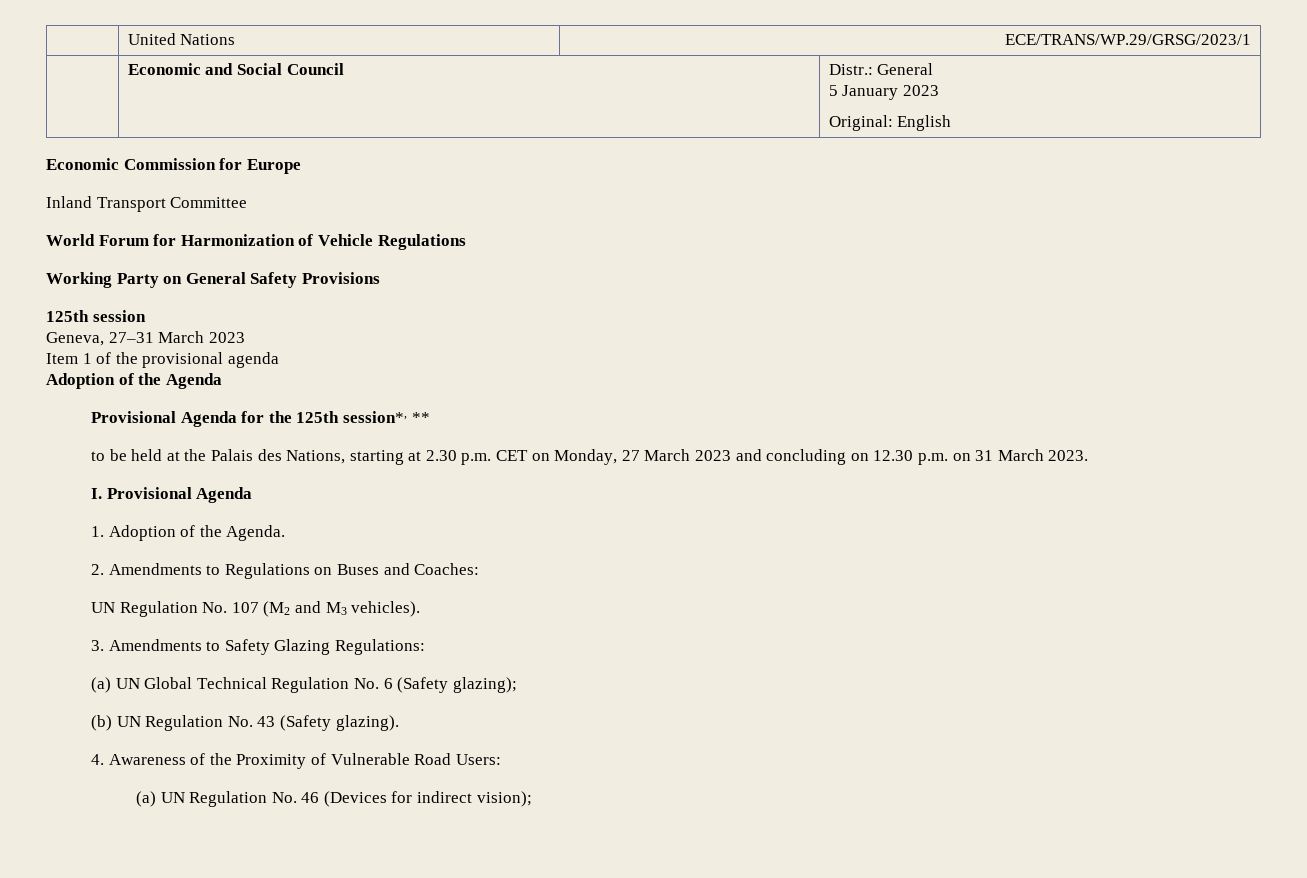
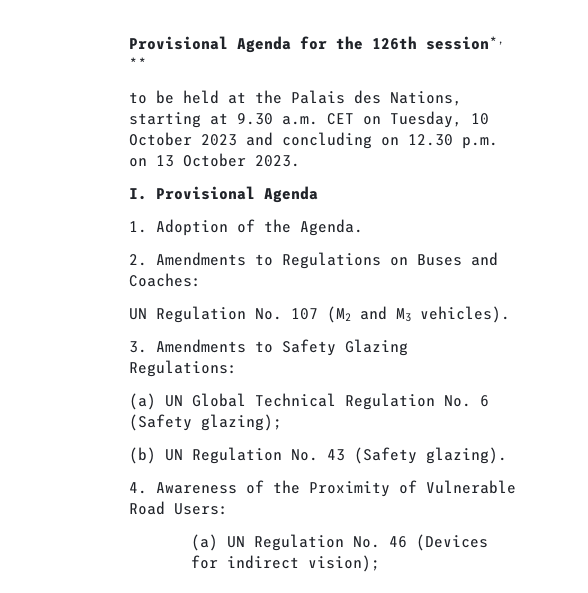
[127,33,236,45] [1005,34,1252,45] [127,63,344,75] [828,63,934,75] [828,85,940,100] [828,115,952,131] [46,158,301,174] [46,196,248,212] [46,234,466,250] [46,272,380,288] [46,310,146,322] [46,331,245,346] [46,352,279,368] [46,373,222,389] | United Nations | ECE/TRANS/WP.29/GRSG/2023/1 // | Economic and Social Council | Distr.: General // 5 January 2023 // Original: English // Economic Commission for Europe // Inland Transport Committee // World Forum for Harmonization of Vehicle Regulations // Working Party on General Safety Provisions // 125th session // Geneva, 27–31 March 2023 // Item 1 of the provisional agenda // Adoption of the Agenda // -> (129, 43) none
[296,411,340,423] 125th -> [372,36,418,50] 126th
[425,449,691,465] 2.30 p.m. CET on Monday, 27 March -> [237,111,490,128] [129,132,193,146] 9.30 a.m. CET on Tuesday, 10 October
[975,449,1044,461] 31 March -> [156,153,247,167] 13 October

